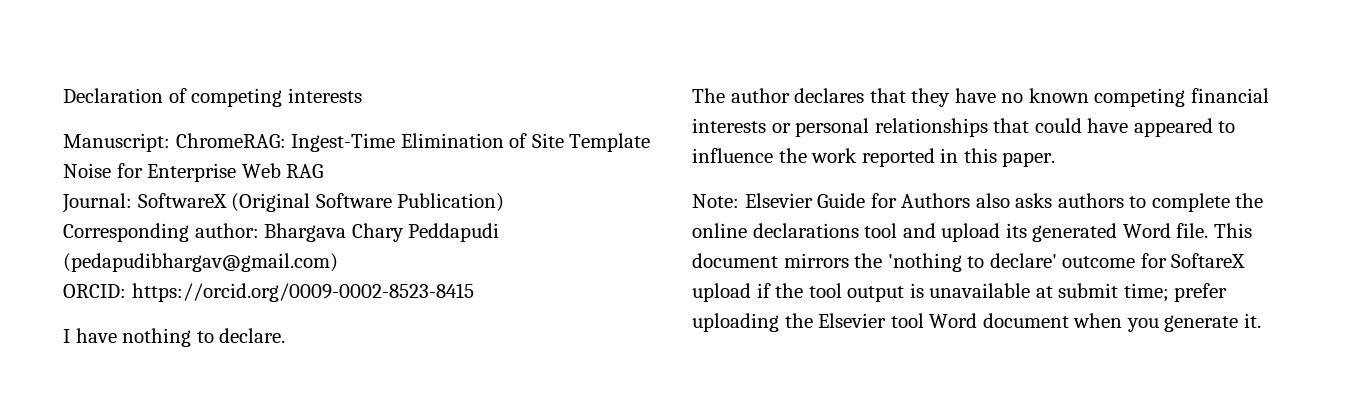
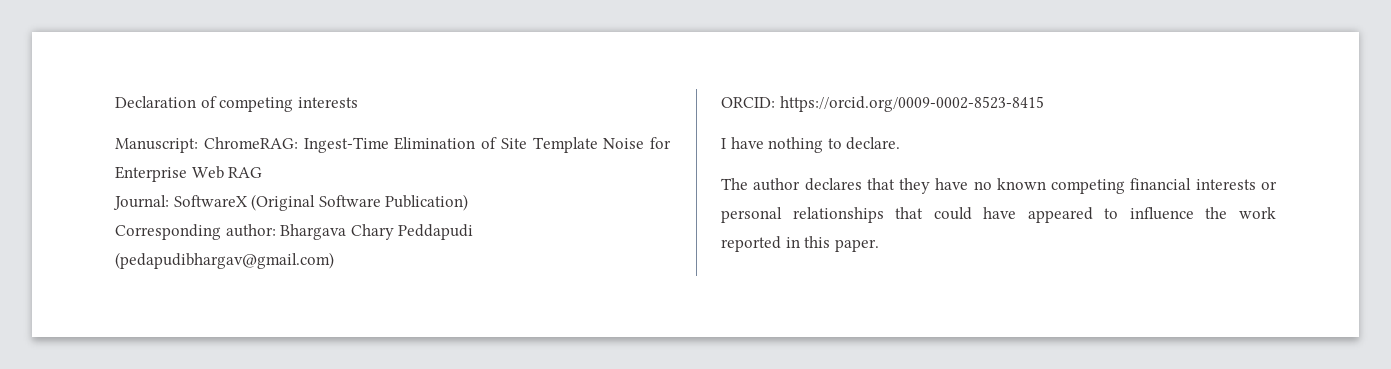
[692,193,1264,212] [692,223,1252,242] [692,253,1246,272] [692,283,1228,302] [692,313,1261,332] // Note: Elsevier Guide for Authors also asks authors to complete the online declarations tool and upload its generated Word file. This document mirrors the 'nothing to declare' outcome for SoftareX upload if the tool output is unavailable at submit time; prefer uploading the Elsevier tool Word document when you generate it. -> (879, 245) none

